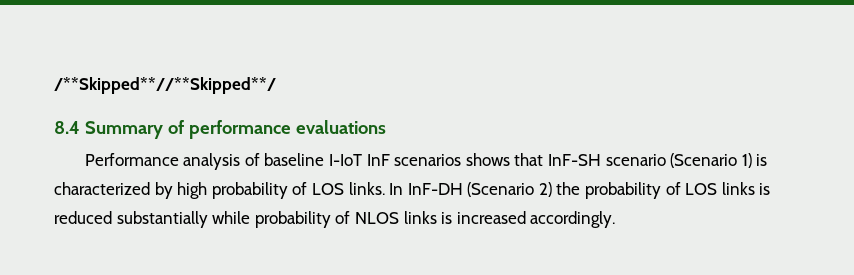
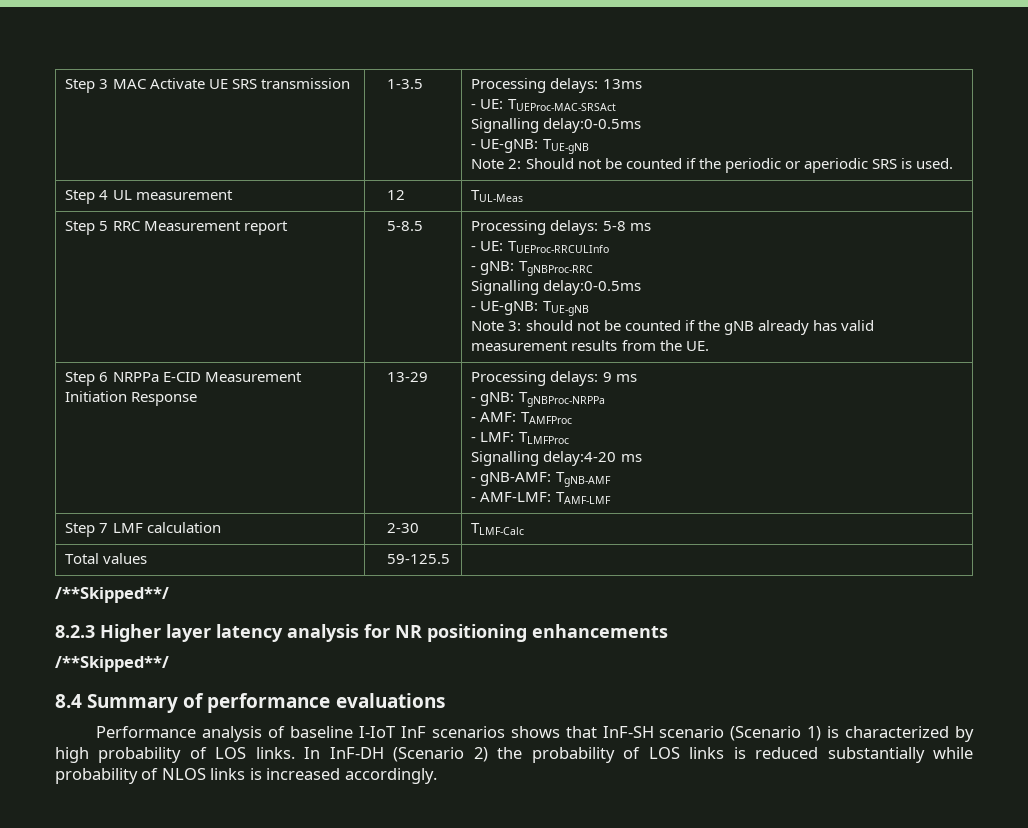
[54,77,276,94] /**Skipped**//**Skipped**/ -> [65,78,350,93] [386,79,423,89] [471,78,642,93] [471,99,616,111] [471,118,642,133] [471,139,589,154] [471,158,954,173] [65,190,233,204] [386,190,405,200] [471,190,524,202] [65,221,288,235] [386,221,423,231] [471,220,651,235] [471,241,609,253] [471,261,593,276] [471,280,642,295] [471,301,589,316] [471,320,874,335] [471,340,709,351] [65,372,302,386] [65,391,198,406] [386,372,428,382] [471,371,637,386] [471,392,605,407] [471,412,572,424] [471,432,569,444] [471,451,642,466] [471,472,611,487] [471,492,611,504] [65,522,221,537] [386,523,419,533] [471,523,525,535] [65,553,148,564] [386,554,450,564] [55,587,169,603] [55,624,668,642] [55,656,169,672] Step 3 MAC Activate UE SRS transmission | 1-3.5 | Processing delays: 13ms // - UE: TUEProc-MAC-SRSAct // Signalling delay:0-0.5ms // - UE-gNB: TUE-gNB // Note 2: Should not be counted if the periodic or aperiodic SRS is used. // Step 4 UL measurement | 12 | TUL-Meas // Step 5 RRC Measurement report | 5-8.5 | Processing delays: 5-8 ms // - UE: TUEProc-RRCULInfo // - gNB: TgNBProc-RRC // Signalling delay:0-0.5ms // - UE-gNB: TUE-gNB // Note 3: should not be counted if the gNB already has valid measurement results from the UE. // Step 6 NRPPa E-CID Measurement Initiation Response | 13-29 | Processing delays: 9 ms // - gNB: TgNBProc-NRPPa // - AMF: TAMFProc // - LMF: TLMFProc // Signalling delay:4-20 ms // - gNB-AMF: TgNB-AMF // - AMF-LMF: TAMF-LMF // Step 7 LMF calculation | 2-30 | TLMF-Calc // Total values | 59-125.5 | // /**Skipped**/ // 8.2.3 Higher layer latency analysis for NR positioning enhancements // /**Skipped**/

